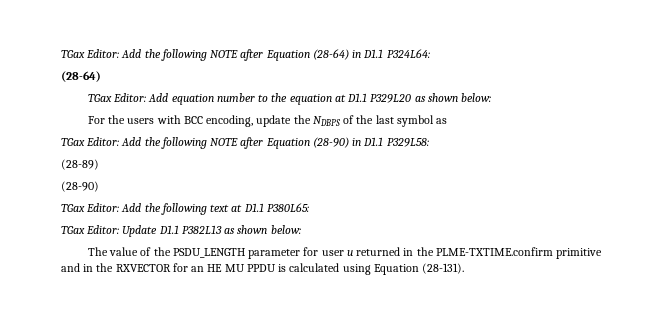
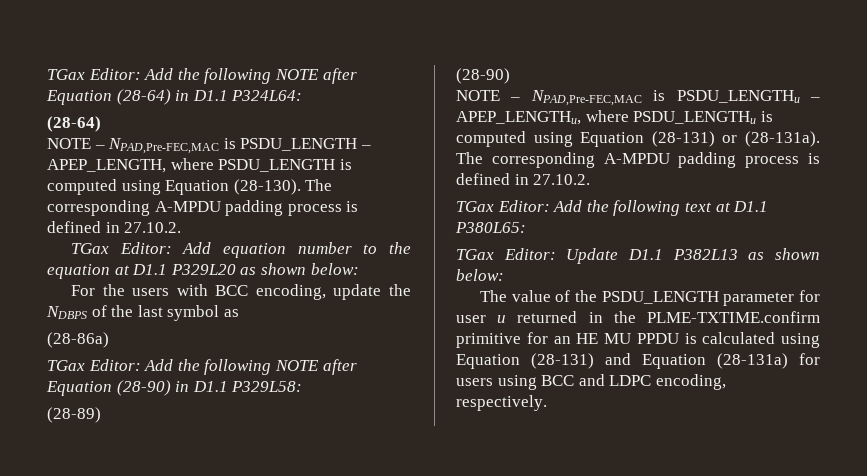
(101, 76) none -> [47,138,371,154] [47,158,352,173] [47,179,333,195] [47,200,359,216] [47,221,182,233] // NOTE – NPAD,Pre-FEC,MAC is PSDU_LENGTH – APEP_LENGTH, where PSDU_LENGTH is computed using Equation (28-130). The corresponding A-MPDU padding process is defined in 27.10.2.
(448, 121) none -> [47,332,109,348] // (28-86a)
(99, 186) none -> [456,90,820,106] [456,110,773,125] [456,131,820,147] [456,152,820,168] [456,173,591,185] // NOTE – NPAD,Pre-FEC,MAC is PSDU_LENGTHu – APEP_LENGTHu, where PSDU_LENGTHu is computed using Equation (28-131) or (28-131a). The corresponding A-MPDU padding process is defined in 27.10.2.
[61,263,171,272] and in the RXVECTOR -> (521, 340) none
[422,263,465,274] (28-131). -> [531,353,820,369] [456,374,726,390] [456,395,547,411] (28-131) and Equation (28-131a) for users using BCC and LDPC encoding, respectively.

